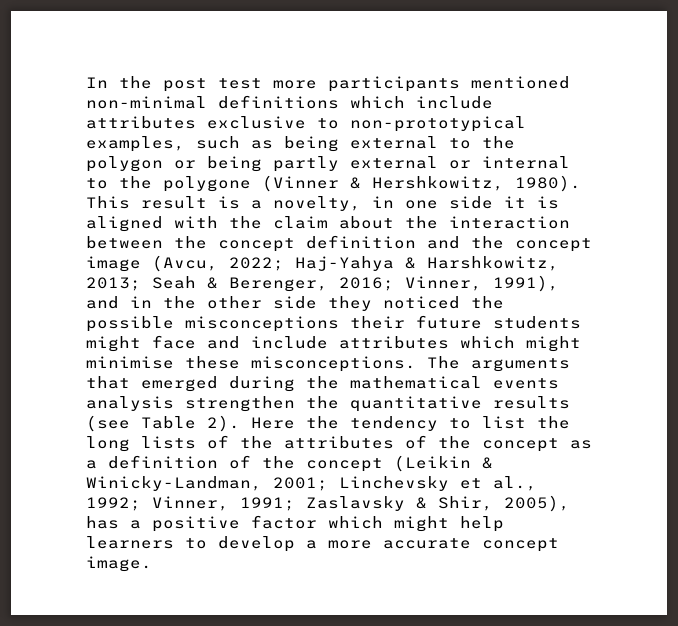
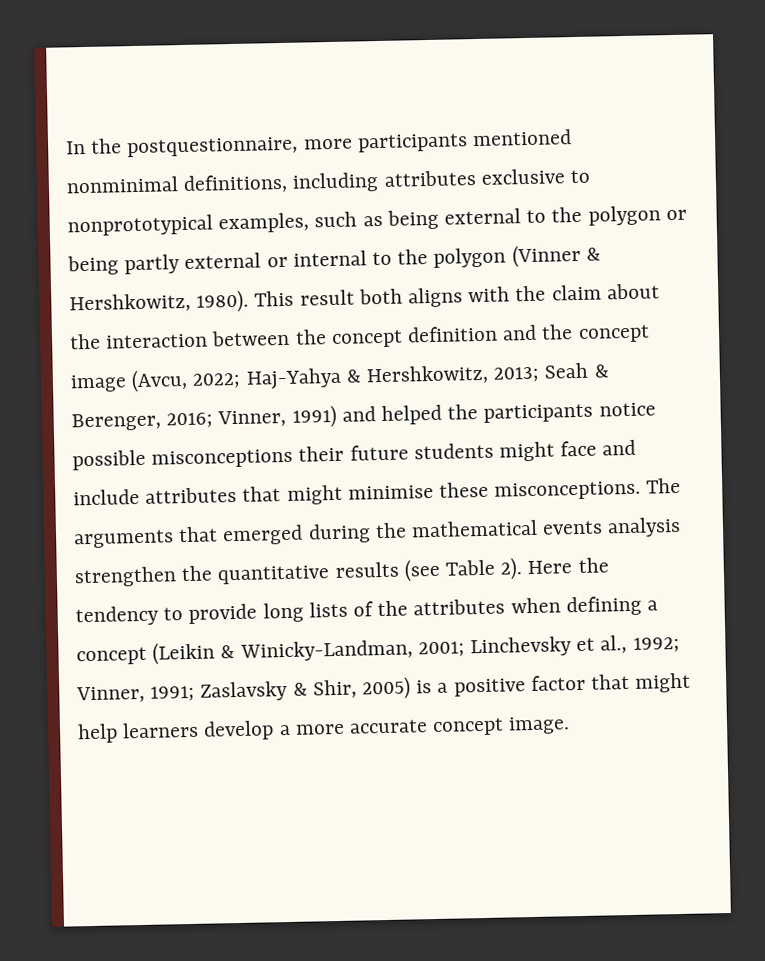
[163,78,262,92] post test -> [126,136,299,158] postquestionnaire,
[86,95,493,109] non-minimal definitions which include -> [66,172,380,194] nonminimal definitions, including
[350,116,526,132] non-prototypical -> [67,214,213,237] nonprototypical
[163,176,251,192] polygone -> [433,247,507,268] polygon
[218,196,559,211] [86,216,163,232] is a novelty, in one side it is aligned -> [358,287,464,308] both aligns
[427,256,559,271] Harshkowitz, -> [366,364,490,386] Hershkowitz,
[493,275,559,292] [86,296,504,311] 1991), and in the other side they noticed the -> [291,402,656,428] 1991) and helped the participants notice
[460,336,515,349] which -> [242,486,282,502] that
[482,416,570,429] list the -> [188,603,258,624] provide
[405,435,592,452] [86,455,295,469] of the concept as a definition of the -> [510,595,659,617] when defining a
[504,495,570,512] [86,516,119,529] 2005), has -> [362,676,433,700] 2005) is
[328,516,383,529] which -> [591,673,631,690] that
[185,538,207,549] to -> (200, 730) none

